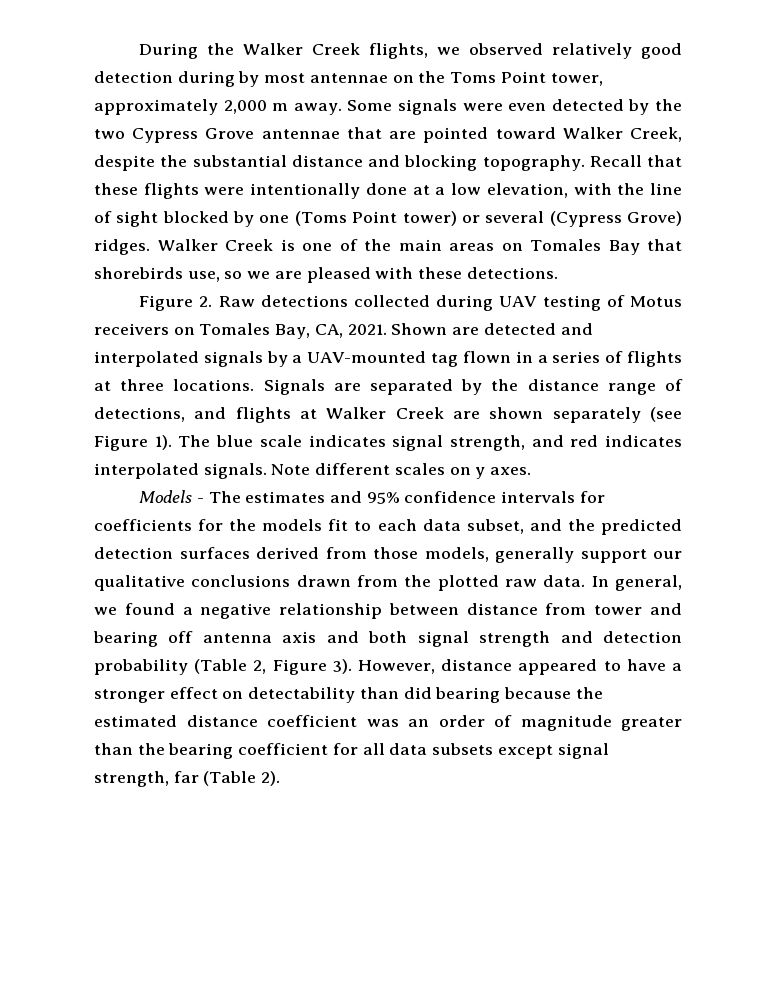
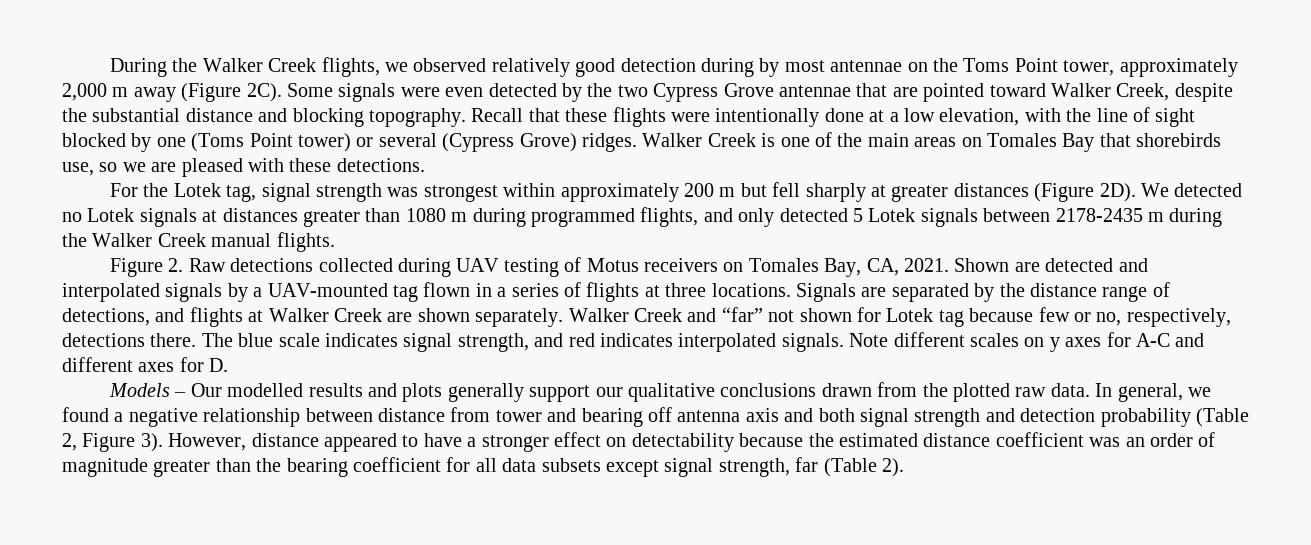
[293,103,342,115] away. -> [133,83,282,102] away (Figure 2C).
(558, 273) none -> [109,182,1243,202] [62,207,1223,227] [62,232,335,252] // For the Lotek tag, signal strength was strongest within approximately 200 m but fell sharply at greater distances (Figure 2D). We detected no Lotek signals at distances greater than 1080 m during programmed flights, and only detected 5 Lotek signals between 2178-2435 m during the Walker Creek manual flights.
[552,407,682,423] [94,435,172,451] separately (see Figure 1). -> [475,307,1231,327] [62,333,197,347] separately. Walker Creek and “far” not shown for Lotek tag because few or no, respectively, detections there.
[490,467,532,475] [139,490,605,504] [94,519,682,535] [94,547,489,562] axes. // Models - The estimates and 95% confidence intervals for coefficients for the models fit to each data subset, and the predicted detection surfaces derived from those models, -> [1065,332,1205,347] [62,357,229,372] [108,383,443,402] axes for A-C and different axes for D. // Models – Our modelled results and plots
[359,687,501,703] than did bearing -> (734, 442) none

